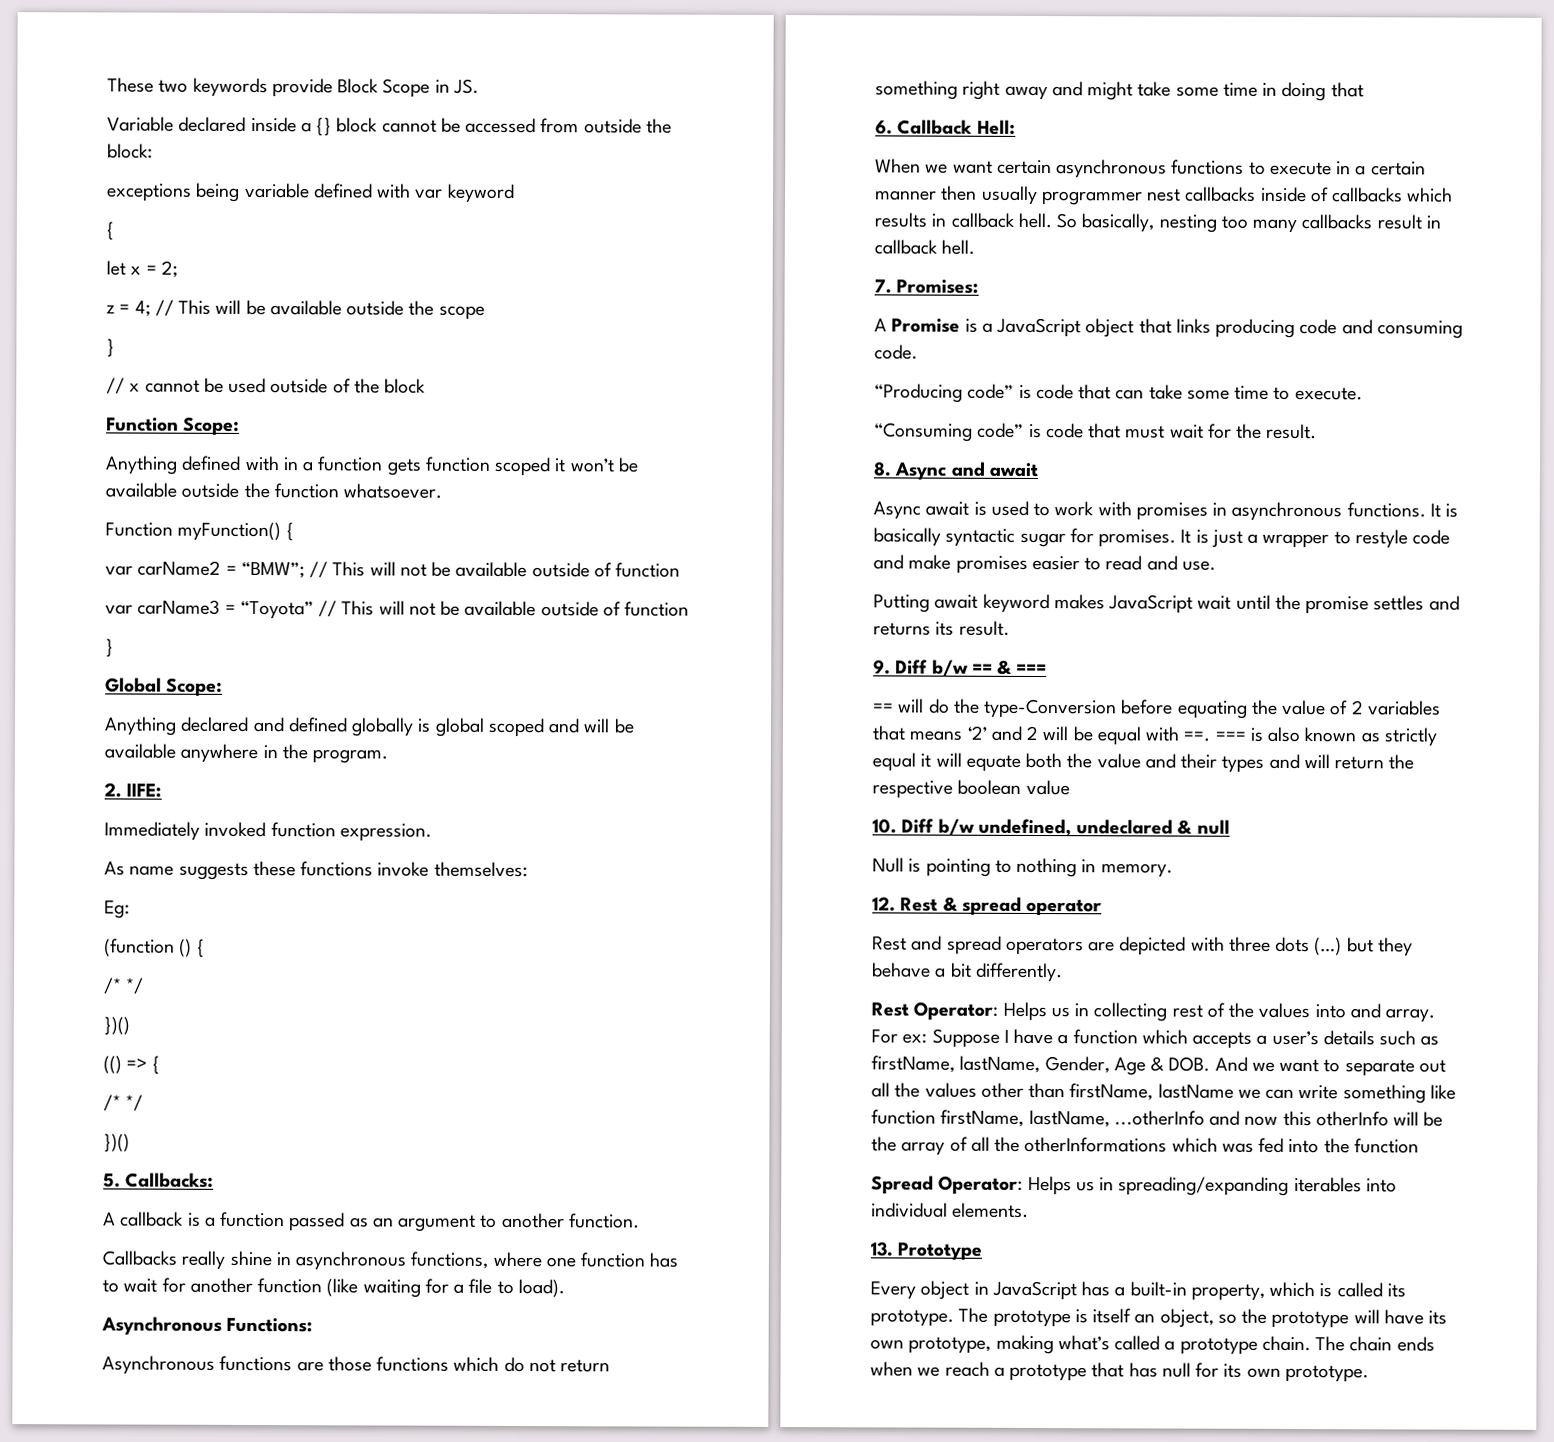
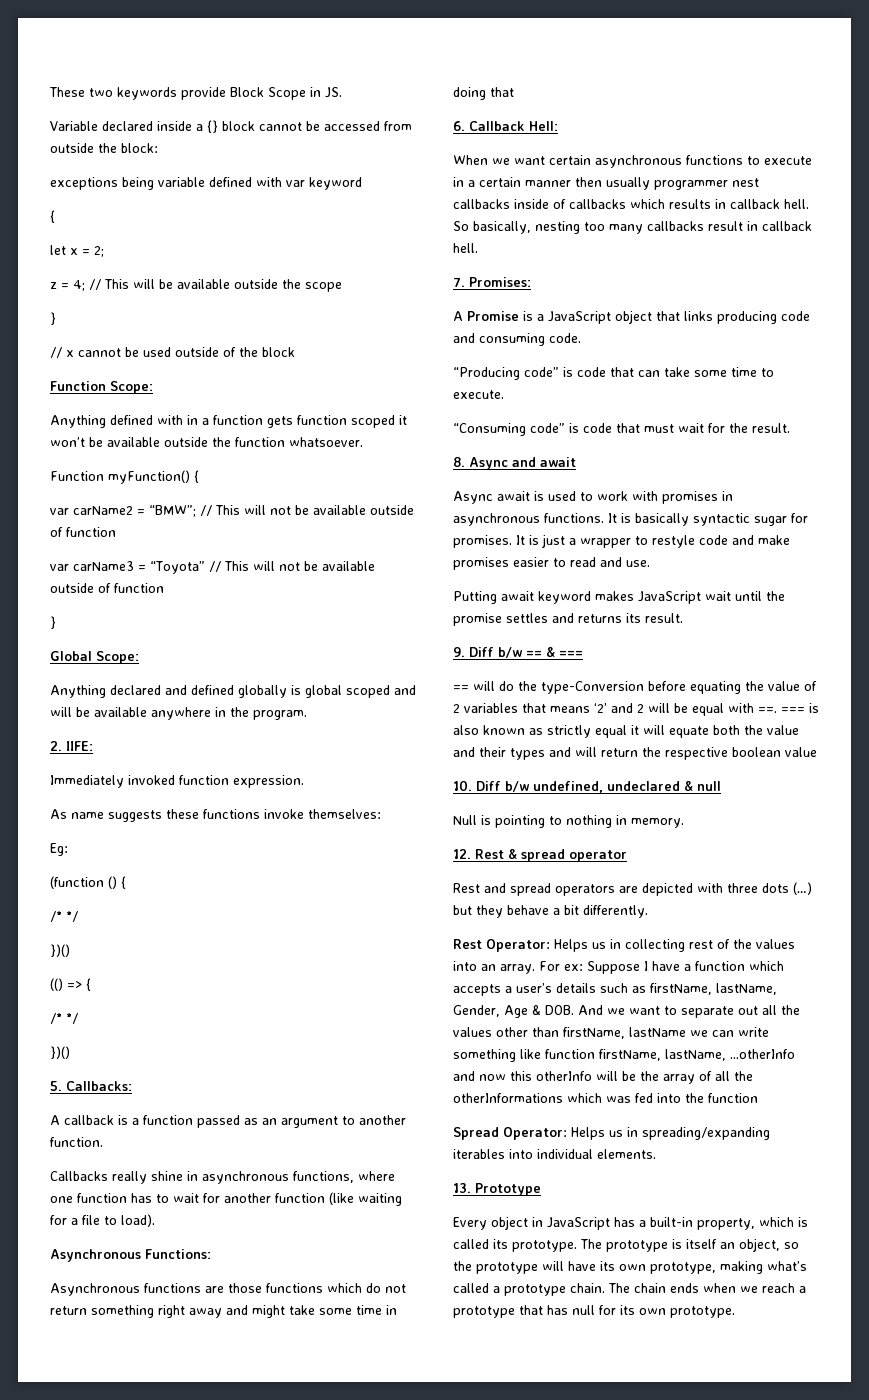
[1349,1003,1381,1019] and -> [481,964,496,971] an

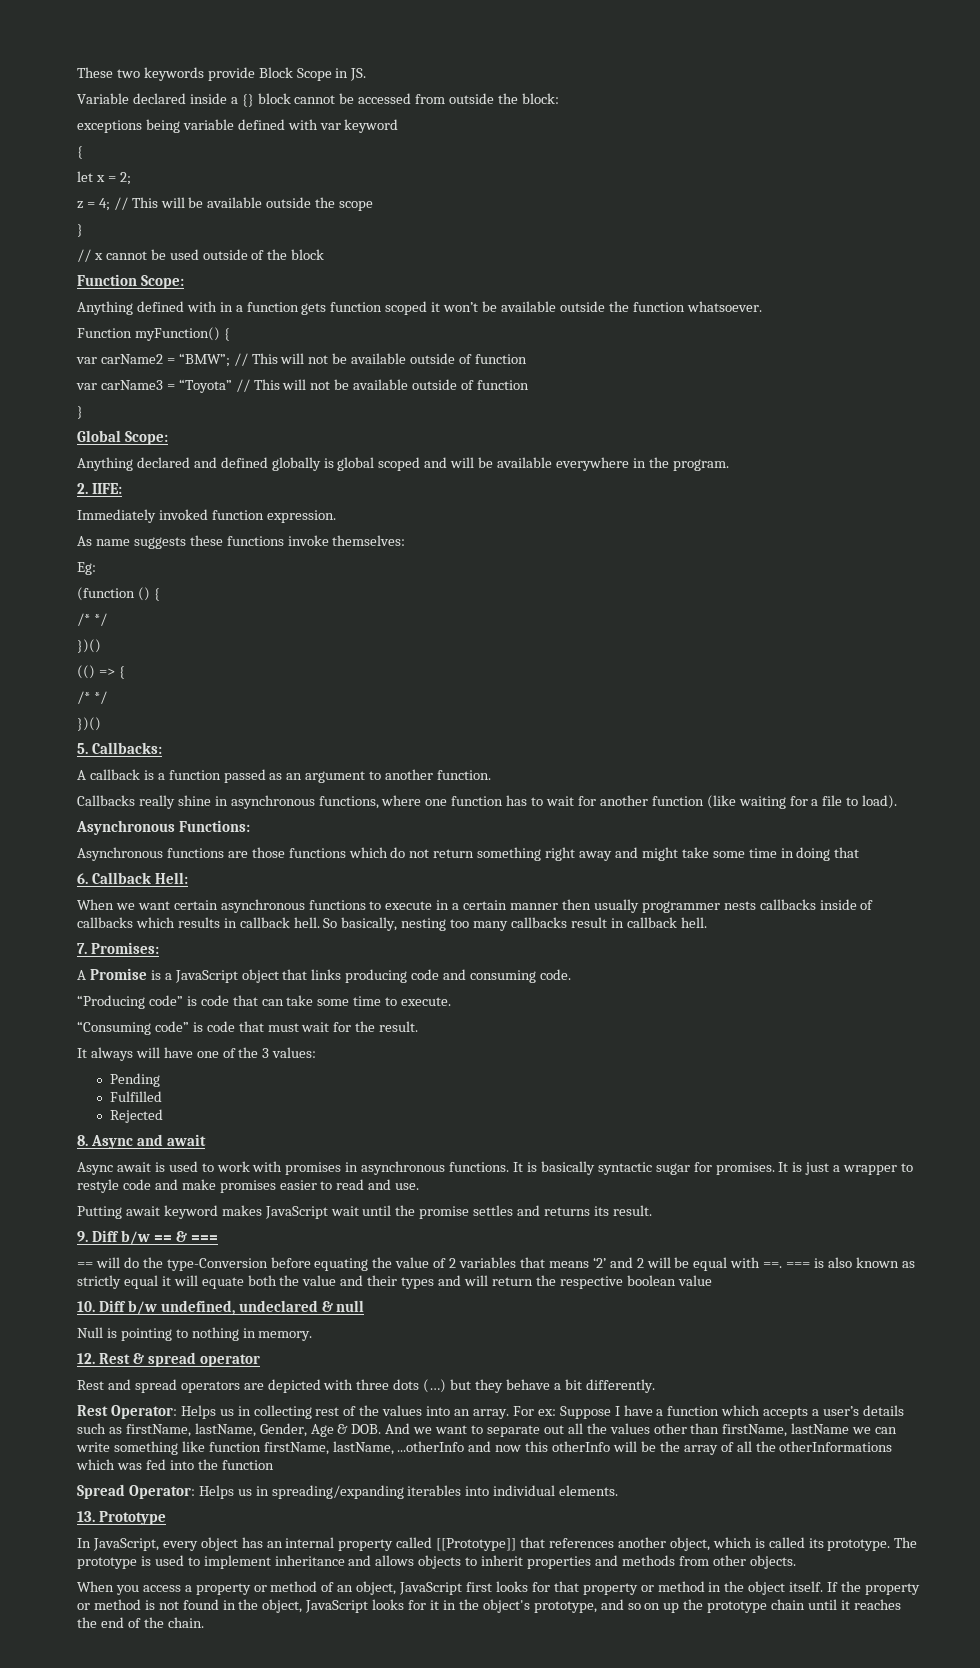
[151,707,211,720] anywhere -> [555,457,629,471] everywhere
[732,178,759,187] nest -> [723,901,756,910] nests
(790, 428) none -> [77,1047,317,1061] [110,1073,161,1087] [110,1091,163,1102] [110,1109,164,1123] // It always will have one of the 3 values: // Pending // Fulfilled // Rejected
[453,1216,755,1230] Every object in JavaScript has a built-in property, -> [77,1537,710,1551] In JavaScript, every object has an internal property called [[Prototype]] that references another object,
[686,1238,799,1252] [453,1261,807,1274] [453,1283,806,1296] [453,1305,735,1318] itself an object, so the prototype will have its own prototype, making what’s called a prototype chain. The chain ends when we reach a prototype that has null for its own prototype. -> [154,1555,796,1569] [77,1581,920,1595] [77,1599,901,1613] [77,1617,204,1628] used to implement inheritance and allows objects to inherit properties and methods from other objects. // When you access a property or method of an object, JavaScript first looks for that property or method in the object itself. If the property or method is not found in the object, JavaScript looks for it in the object's prototype, and so on up the prototype chain until it reaches the end of the chain.

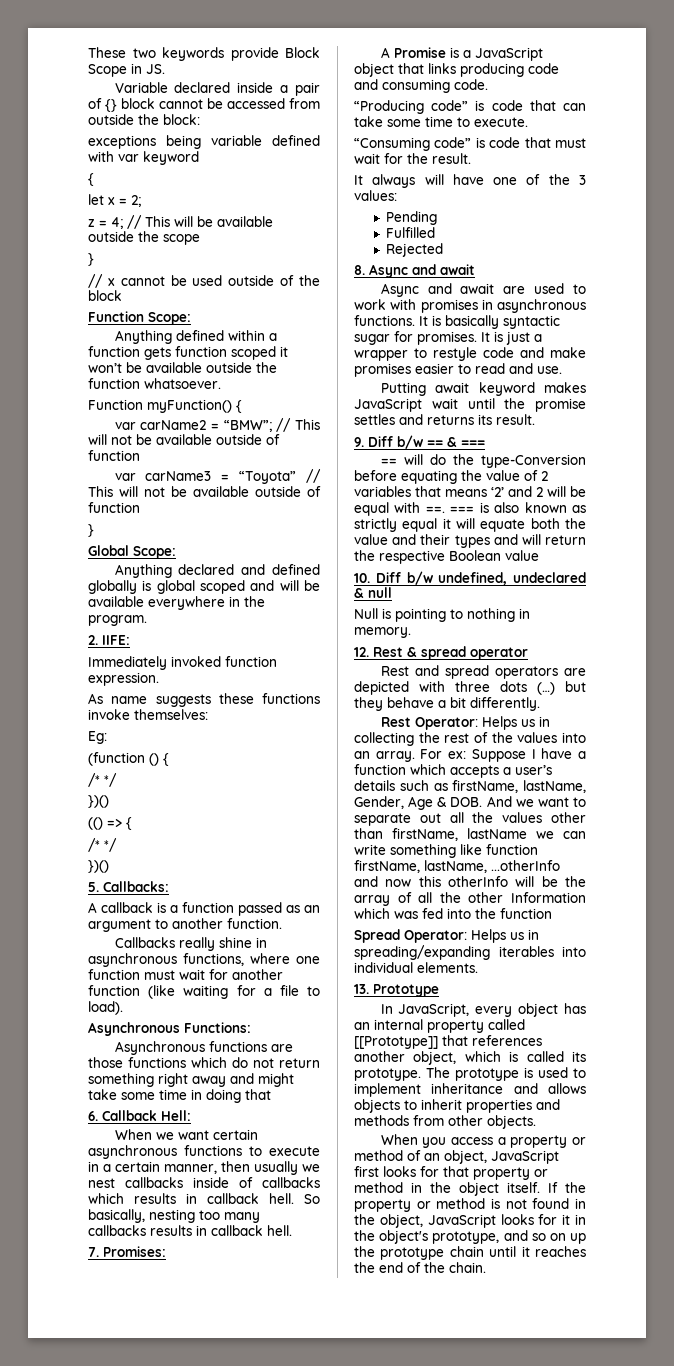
(238, 100) none -> [295,82,320,96] [88,98,102,109] pair of
[186,301,233,312] with in -> [227,330,265,341] within
[506,795,544,806] has to -> [144,970,175,980] must
[510,903,559,910] manner -> [164,1164,217,1174] manner,
[641,901,756,913] programmer nests -> [302,1164,320,1172] [88,1178,115,1188] we nest
[570,917,607,928] result -> [150,1225,192,1236] results
[116,1162,165,1172] await is -> [427,283,526,294] and await are
[626,1275,676,1286] boolean -> [449,550,501,561] Boolean
(312, 1412) none -> [418,732,440,743] the
[779,1441,893,1452] otherInformations -> [468,892,586,903] other Information

